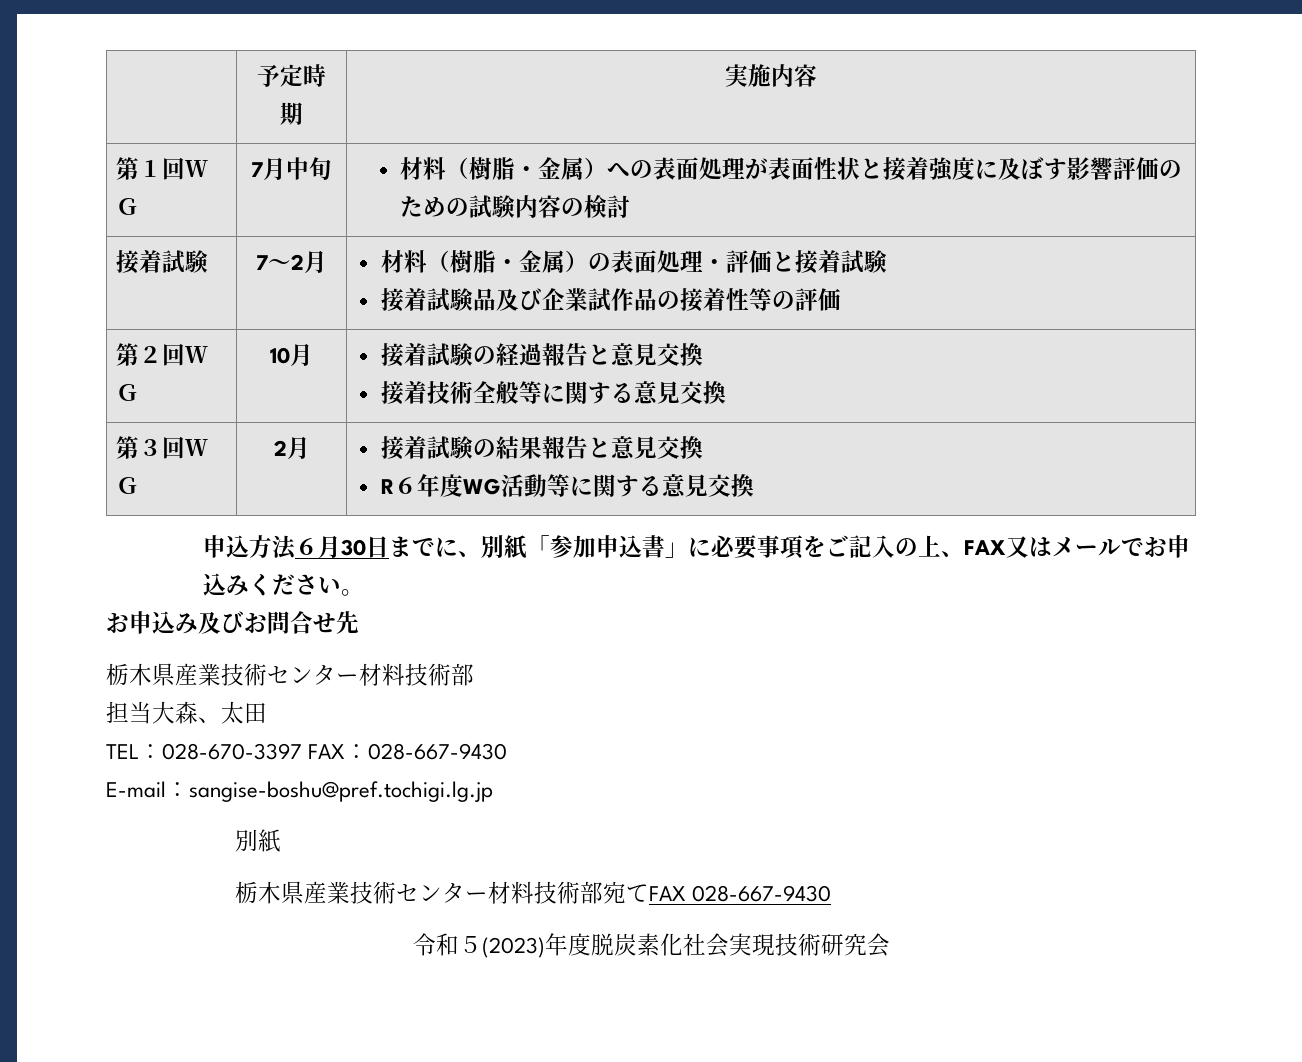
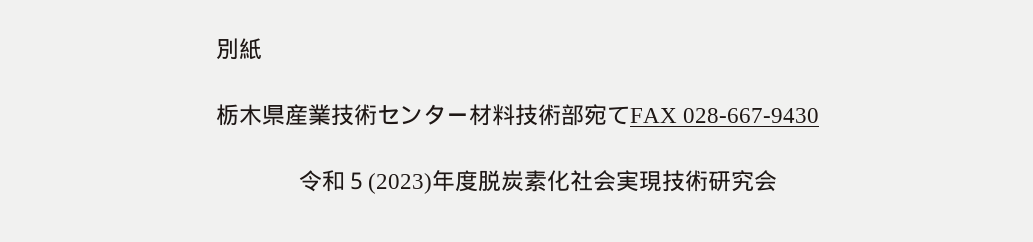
[257,64,326,87] [280,102,303,125] [725,64,817,87] [115,157,208,180] [115,198,139,215] [251,157,332,181] [399,157,1182,182] [399,195,630,218] [115,250,208,274] [256,250,327,274] [380,250,887,274] [380,288,841,312] [115,343,208,366] [115,384,139,401] [270,343,313,367] [380,343,703,367] [380,381,726,405] [115,436,208,459] [115,477,139,494] [273,436,310,460] [380,436,703,460] [380,473,754,497] [202,535,1190,560] [202,573,364,596] [106,611,359,634] [106,663,474,686] [106,701,267,724] [106,743,508,760] [106,781,493,802] | 予定時期 | 実施内容 // 第１回ＷＧ | 7月中旬 | 材料（樹脂・金属）への表面処理が表面性状と接着強度に及ぼす影響評価のための試験内容の検討 // 接着試験 | 7～2月 | 材料（樹脂・金属）の表面処理・評価と接着試験 // 接着試験品及び企業試作品の接着性等の評価 // 第２回ＷＧ | 10月 | 接着試験の経過報告と意見交換 // 接着技術全般等に関する意見交換 // 第３回ＷＧ | 2月 | 接着試験の結果報告と意見交換 // R６年度WG活動等に関する意見交換 // 申込方法６月30日までに、別紙「参加申込書」に必要事項をご記入の上、FAX又はメールでお申込みください。 // お申込み及びお問合せ先 // 栃木県産業技術センター材料技術部 // 担当大森、太田 // TEL：028-670-3397 FAX：028-667-9430 // E-mail：sangise-boshu@pref.tochigi.lg.jp // -> (215, 49) none

